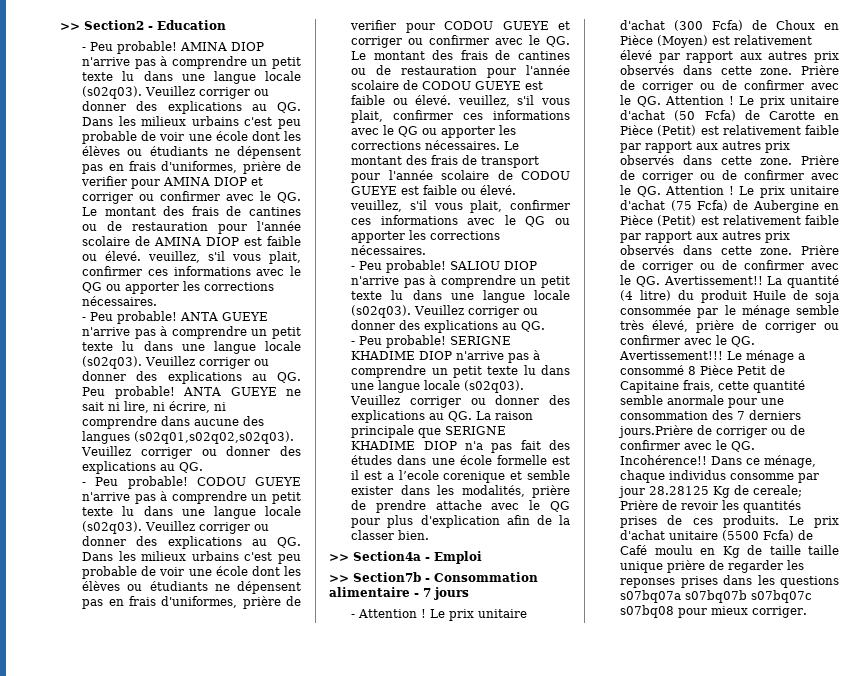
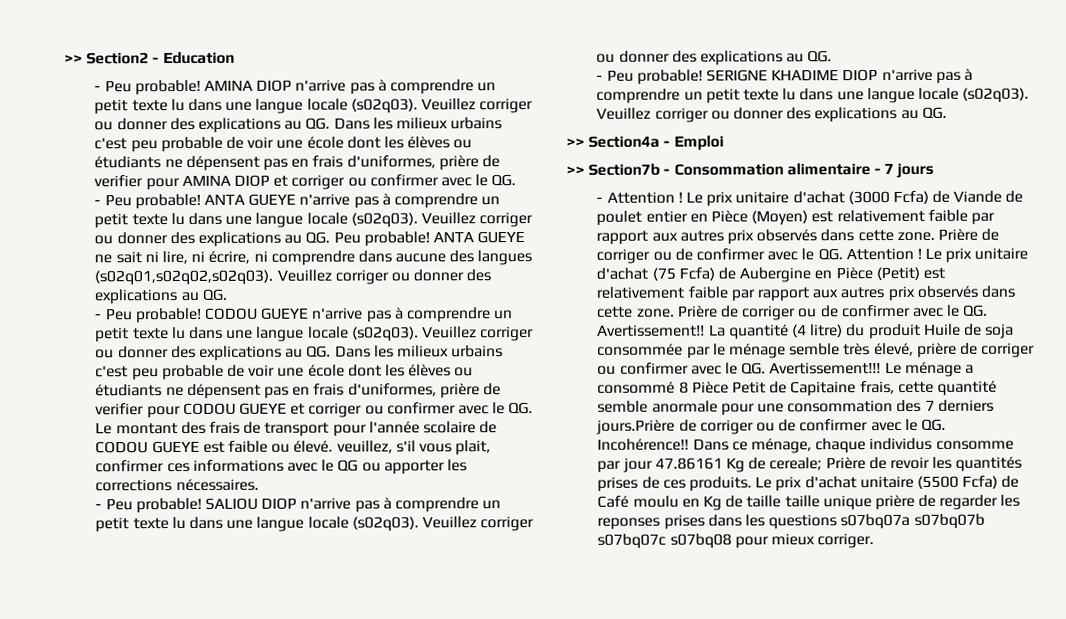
[82,206,301,216] [82,221,301,234] [82,236,301,246] [82,251,301,264] [82,266,301,276] [82,281,275,294] [82,296,158,306] Le montant des frais de cantines ou de restauration pour l'année scolaire de AMINA DIOP est faible ou élevé. veuillez, s'il vous plait, confirmer ces informations avec le QG ou apporter les corrections nécessaires. -> (517, 180) none
[518,51,570,60] [351,65,570,78] [351,80,544,90] [351,95,570,107] [351,110,570,123] [351,125,517,138] [351,140,520,150] [351,155,478,165] cantines ou de restauration pour l'année scolaire de CODOU GUEYE est faible ou élevé. veuillez, s'il vous plait, confirmer ces informations avec le QG ou apporter les corrections nécessaires. Le montant des frais de -> (262, 427) none
[476,411,534,420] [351,425,507,438] [351,440,570,453] [351,455,570,465] [351,470,570,483] [351,485,570,498] [351,500,570,513] [351,515,570,528] [351,530,430,540] La raison principale que SERIGNE KHADIME DIOP n'a pas fait des études dans une école formelle est il est a l’ecole corenique et semble exister dans les modalités, prière de prendre attache avec le QG pour plus d'explication afin de la classer bien. -> (947, 112) none
[674,20,816,31] (300 Fcfa) de Choux -> [847,190,1024,205] [596,210,688,226] (3000 Fcfa) de Viande de poulet entier
[620,50,839,63] [620,65,839,75] [620,80,839,93] [620,95,839,108] [620,110,839,121] [620,125,801,136] élevé par rapport aux autres prix observés dans cette zone. Prière de corriger ou de confirmer avec le QG. Attention ! Le prix unitaire d'achat (50 Fcfa) de Carotte en Pièce (Petit) est relativement -> (925, 216) none
[649,486,710,495] 28.28125 -> [654,457,723,470] 47.86161

